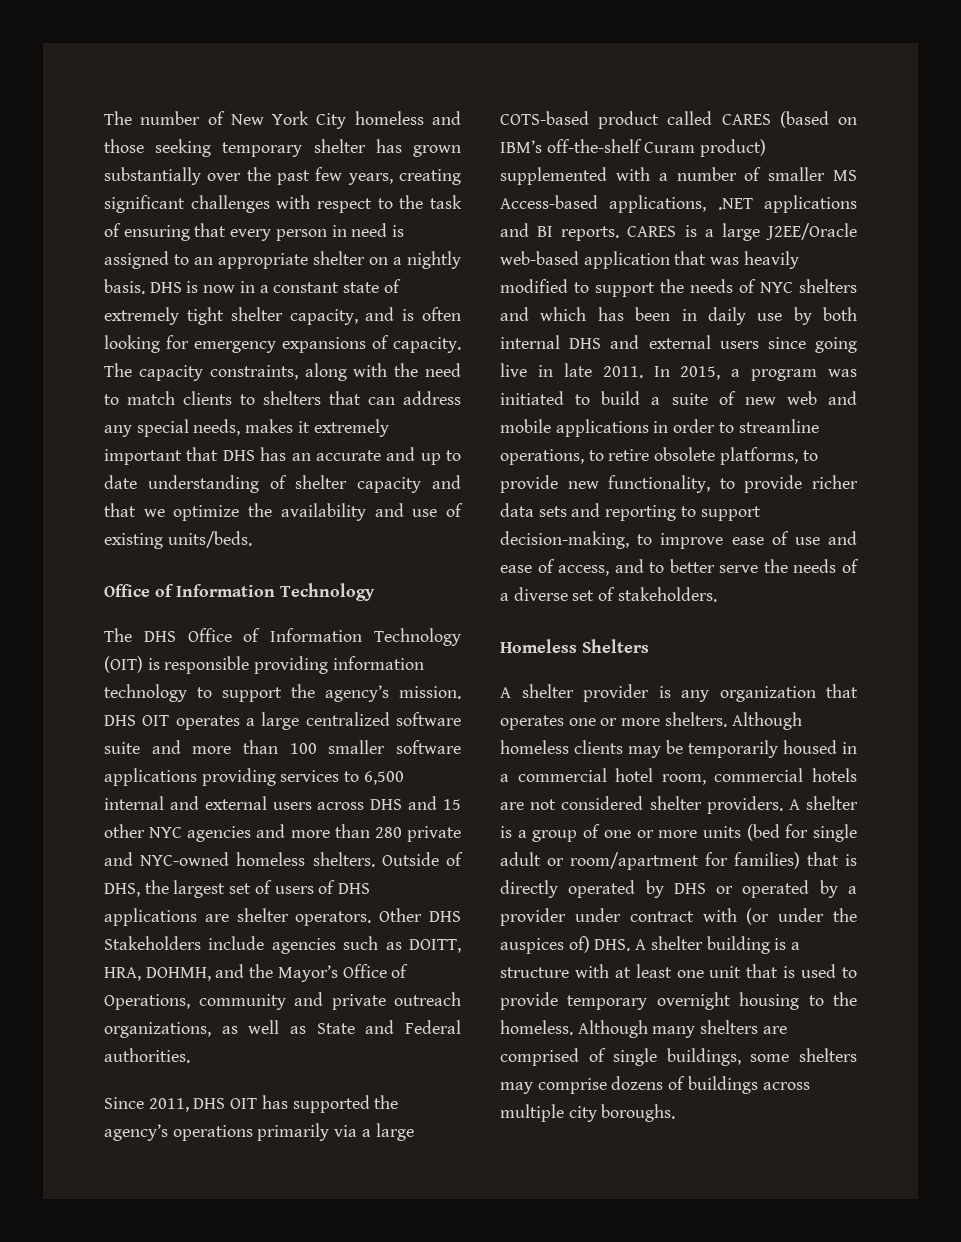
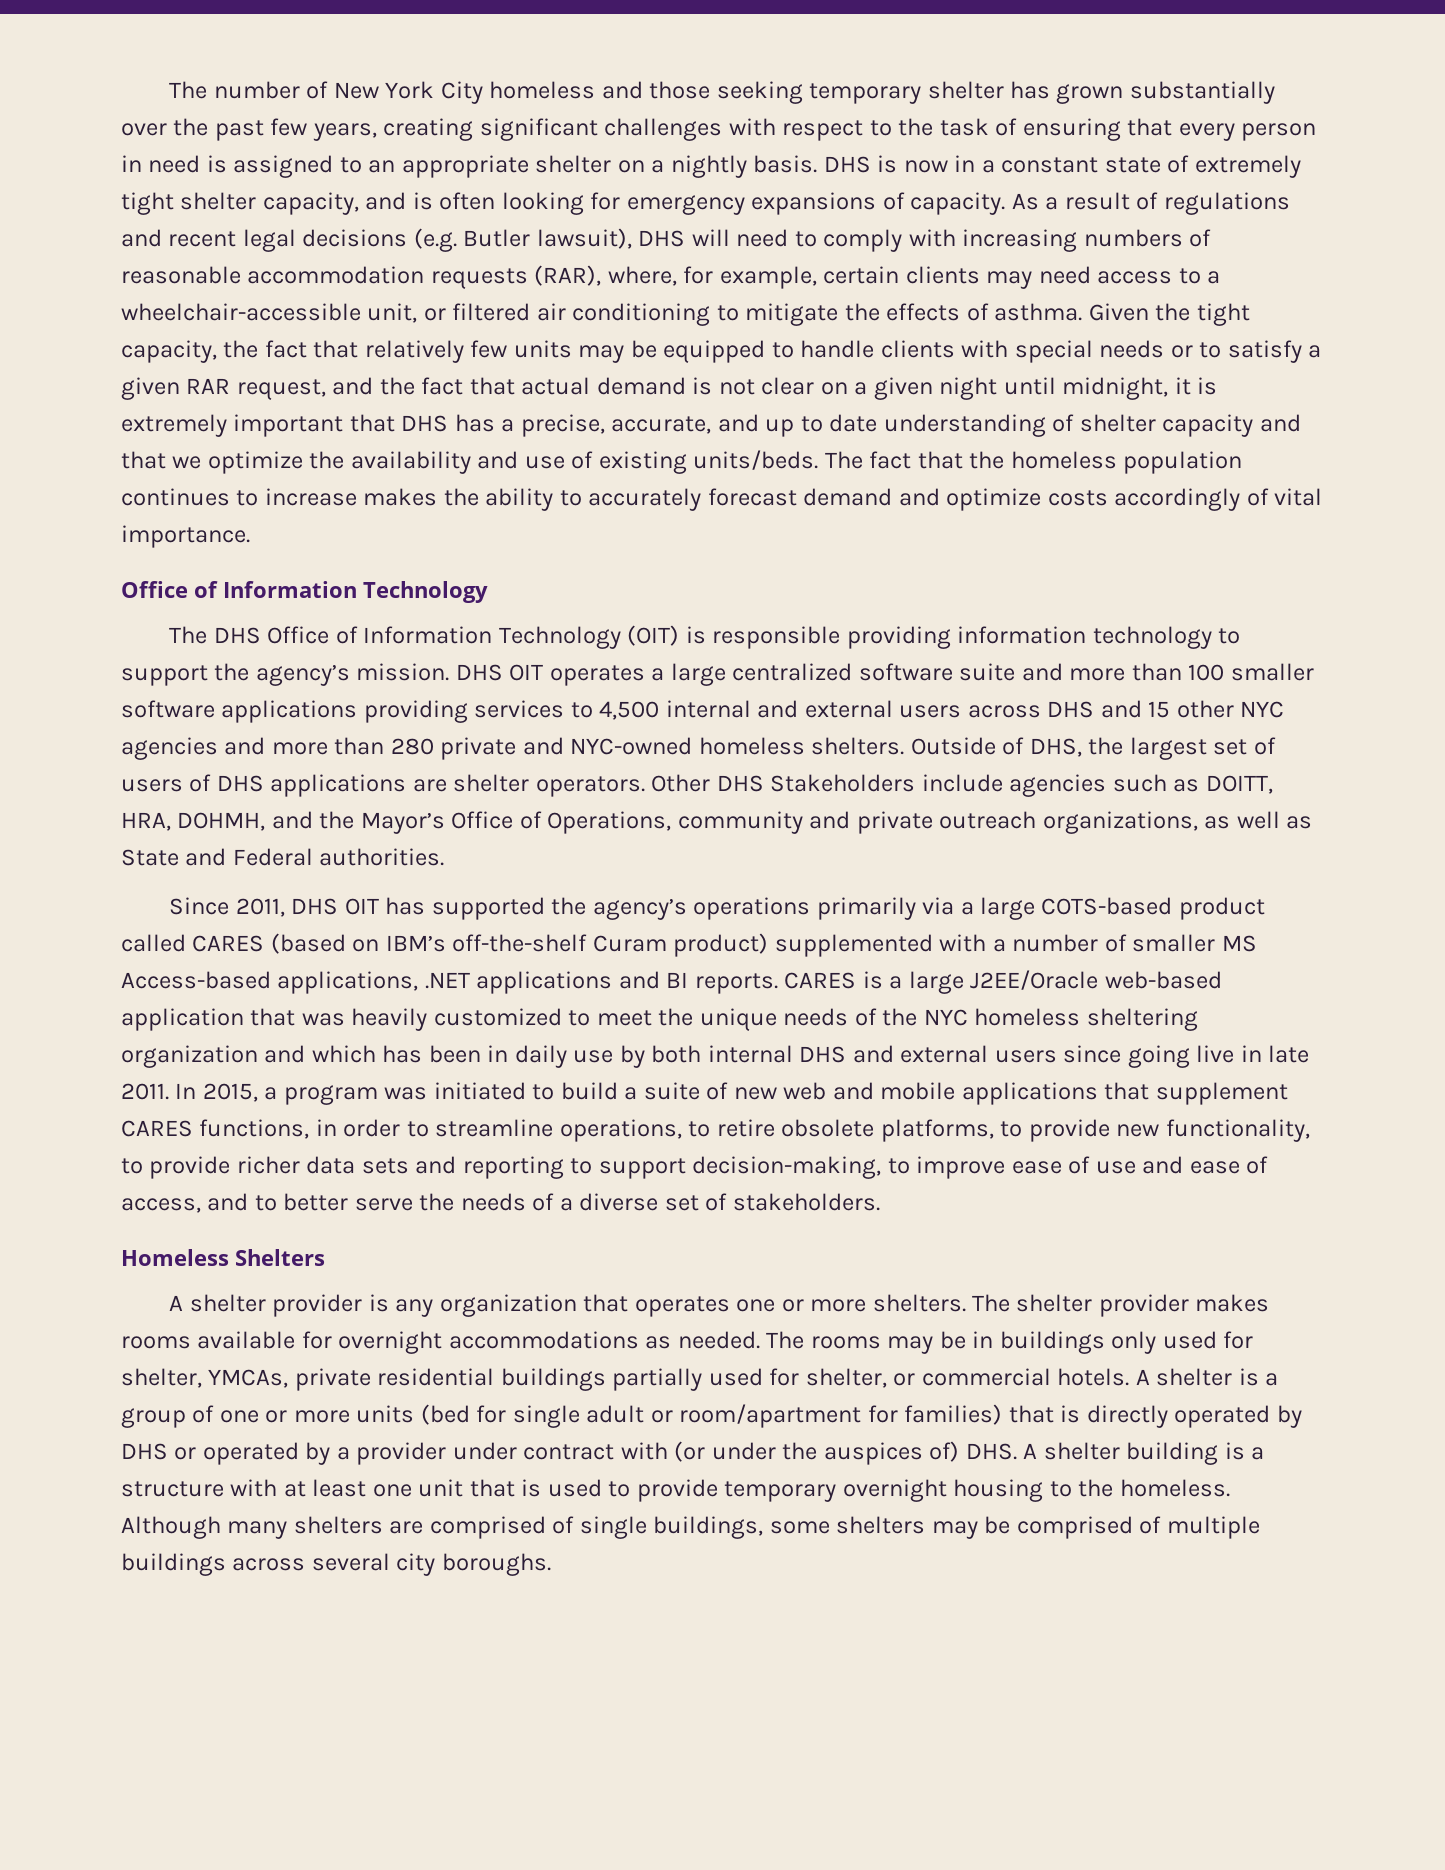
[104,363,461,381] [104,391,461,405] [104,419,310,437] The capacity constraints, along with the need to match clients to shelters that can address any special needs, makes it -> [1011,192,1290,215] [121,228,1212,252] [121,265,1221,289] [121,303,1250,326] [121,340,1322,363] [121,377,1218,400] As a result of regulations and recent legal decisions (e.g. Butler lawsuit), DHS will need to comply with increasing numbers of reasonable accommodation requests (RAR), where, for example, certain clients may need access to a wheelchair-accessible unit, or filtered air conditioning to mitigate the effects of asthma. Given the tight capacity, the fact that relatively few units may be equipped to handle clients with special needs or to satisfy a given RAR request, and the fact that actual demand is not clear on a given night until midnight, it is
[291,450,381,461] an accurate -> [501,414,712,437] a precise, accurate,
(252, 539) none -> [824,451,1243,474] [121,488,1323,511] [121,525,250,548] The fact that the homeless population continues to increase makes the ability to accurately forecast demand and optimize costs accordingly of vital importance.
[363,771,404,785] 6,500 -> [599,701,660,720] 4,500
[500,279,857,297] modified to support the needs of NYC shelters -> [433,1008,1198,1031] [121,1045,258,1068] customized to meet the unique needs of the NYC homeless sheltering organization
(649, 428) none -> [1104,1082,1288,1105] [121,1119,310,1139] that supplement CARES functions,
[731,712,802,730] [500,740,857,758] [500,768,857,785] [500,796,783,814] Although homeless clients may be temporarily housed in a commercial hotel room, commercial hotels are not considered shelter providers. -> [972,1294,1270,1317] [121,1331,1254,1354] [121,1368,1130,1391] The shelter provider makes rooms available for overnight accommodations as needed. The rooms may be in buildings only used for shelter, YMCAs, private residential buildings partially used for shelter, or commercial hotels.
[537,1076,686,1094] comprise dozens of -> [984,1516,1260,1539] be comprised of multiple
[500,1104,564,1122] multiple -> [311,1553,390,1571] several

